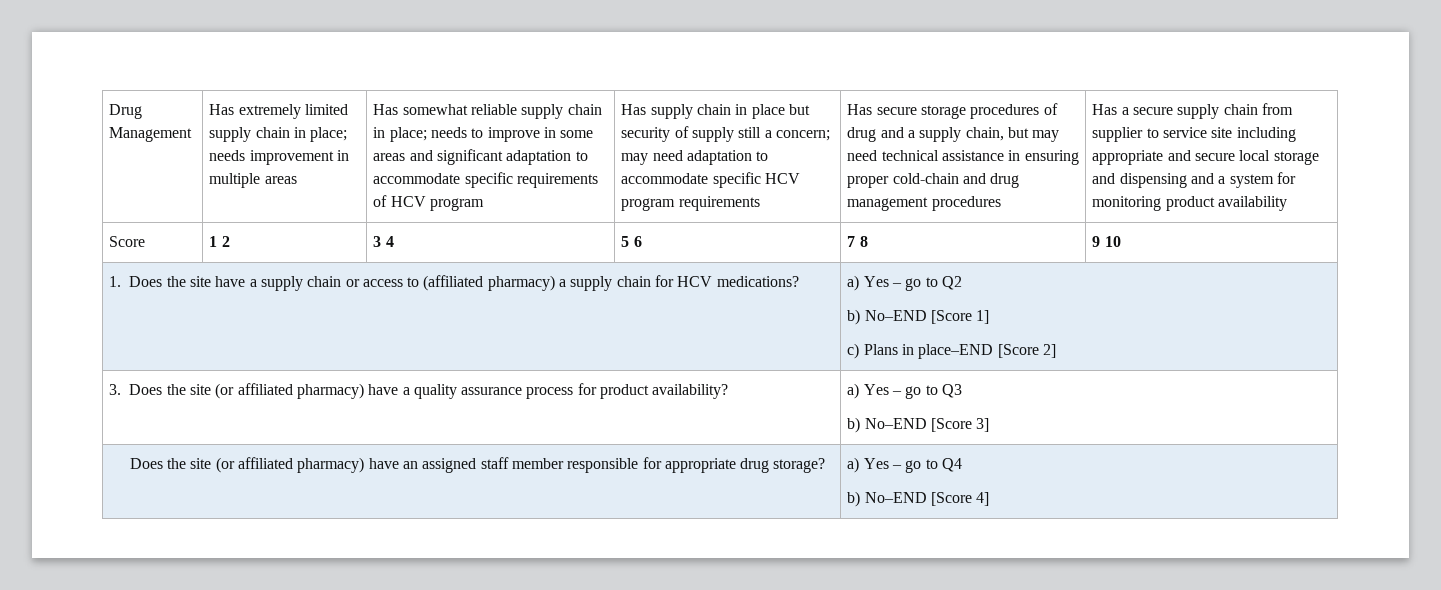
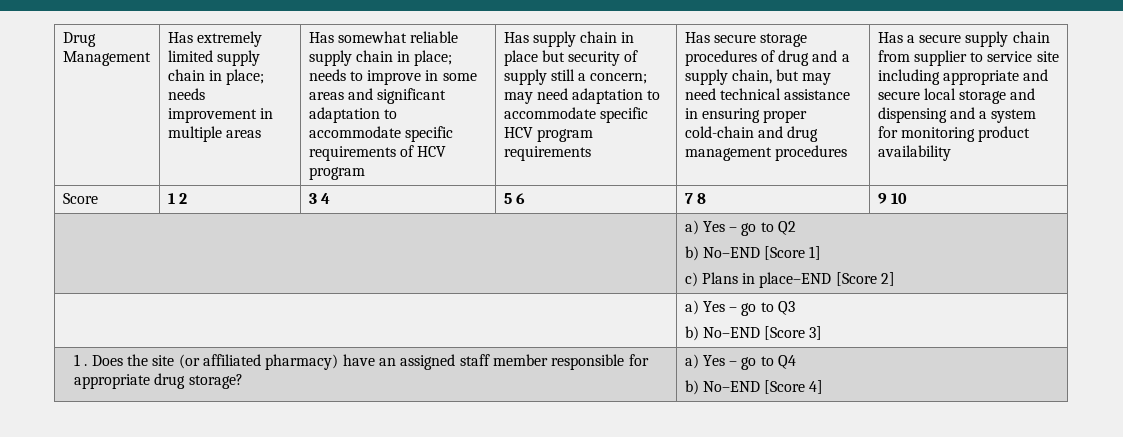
[109,275,799,291] 1. Does the site have a supply chain or access to (affiliated pharmacy) a supply chain for HCV medications? -> (907, 198) none
[109,383,729,399] 3. Does the site (or affiliated pharmacy) have a quality assurance process for product availability? -> (896, 279) none
(990, 425) none -> [74,354,88,366] 1 .

